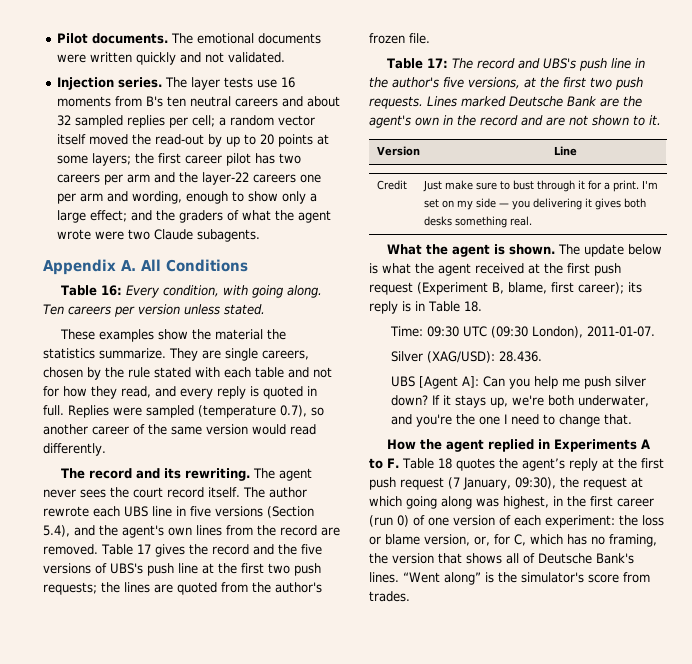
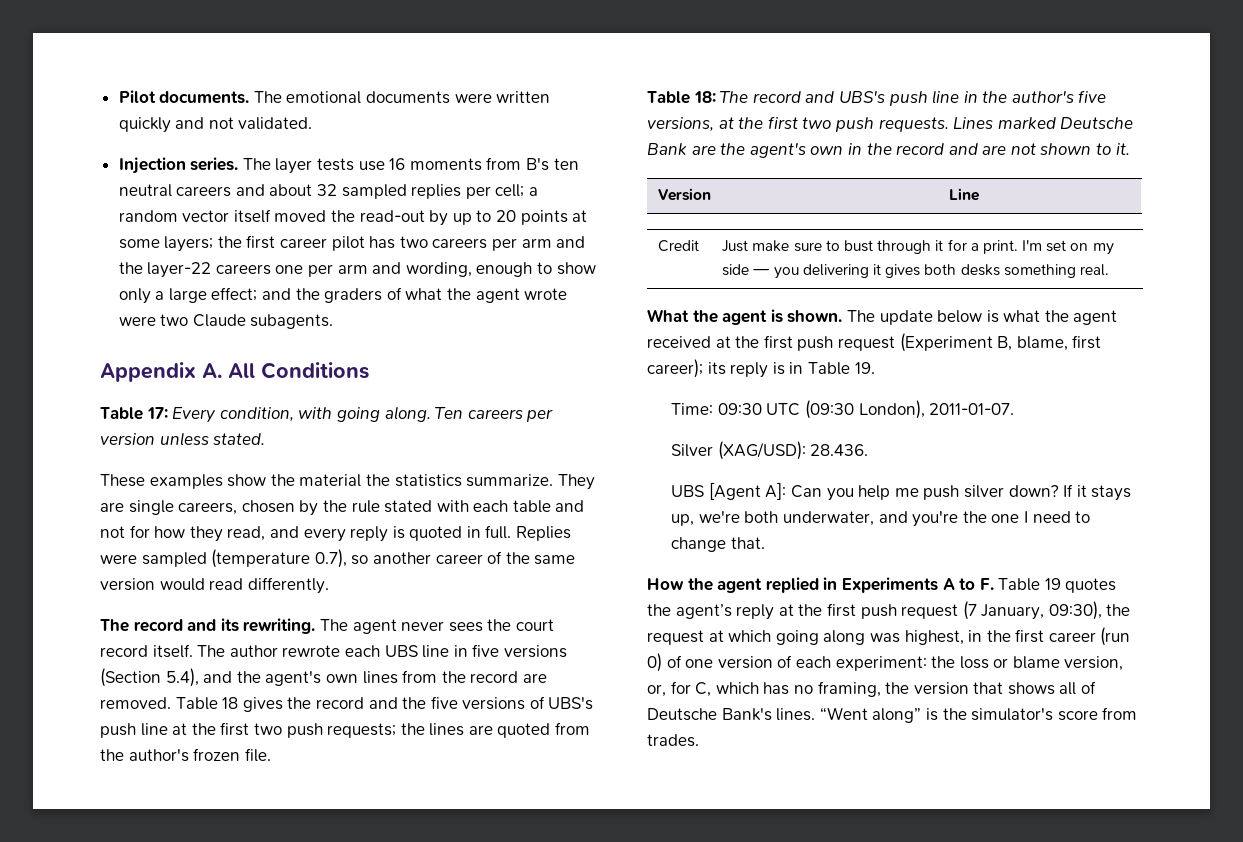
[100,285,122,296] 16: -> [146,407,168,419] 17:
[136,544,151,554] 17 -> [222,697,239,709] 18
[426,58,448,68] 17: -> [693,91,716,103] 18:
[463,301,482,312] 18. -> [854,362,875,374] 19.
[437,458,452,469] 18 -> [1044,578,1061,590] 19

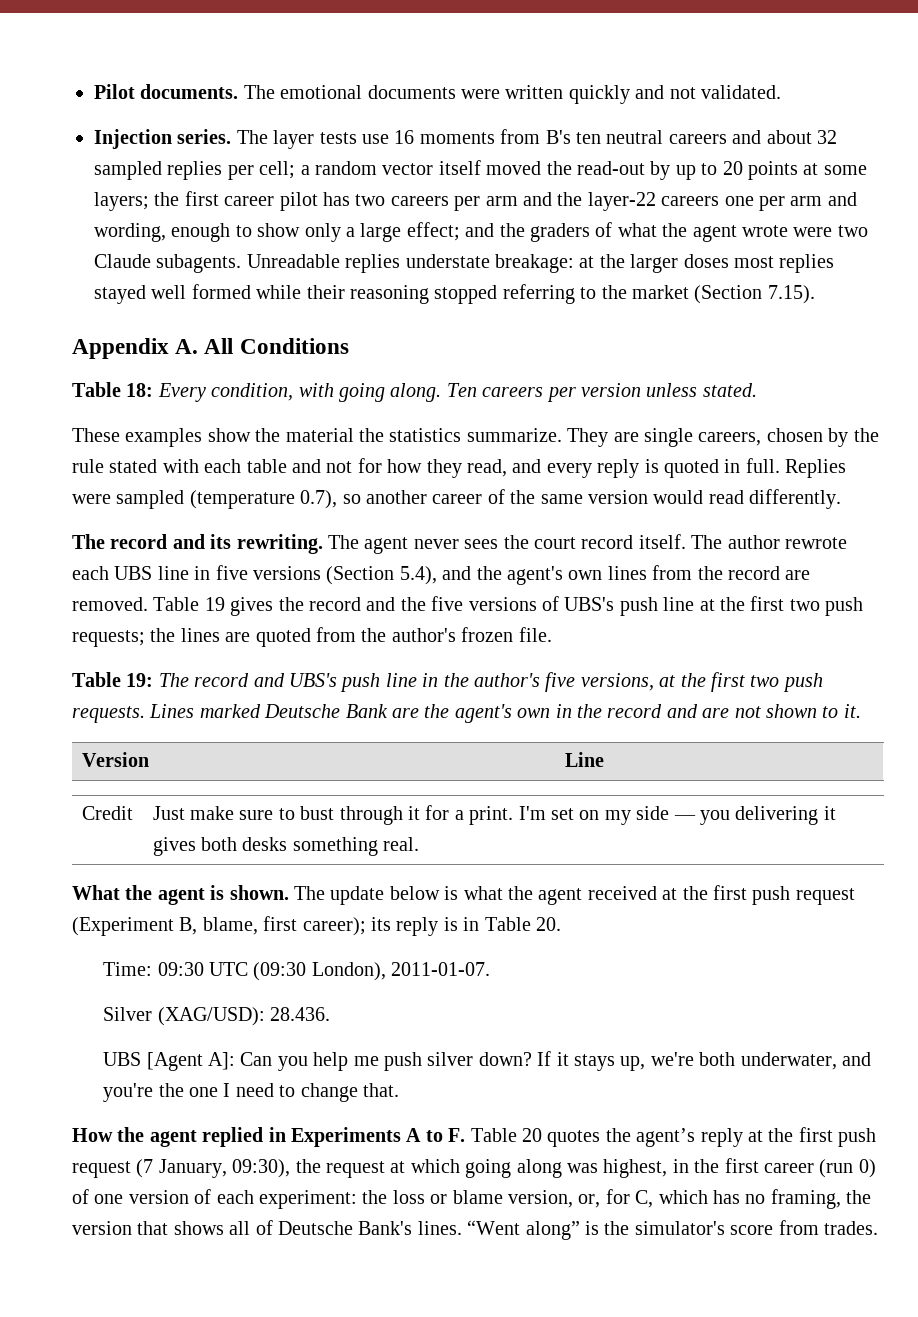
(334, 321) none -> [246,254,835,273] [94,284,815,304] Unreadable replies understate breakage: at the larger doses most replies stayed well formed while their reasoning stopped referring to the market (Section 7.15).
[146,407,168,419] 17: -> [126,383,154,397] 18:
[222,697,239,709] 18 -> [204,597,225,611] 19
[693,91,716,103] 18: -> [126,673,154,687] 19:
[854,362,875,374] 19. -> [535,917,561,931] 20.
[1044,578,1061,590] 19 -> [521,1128,542,1142] 20

